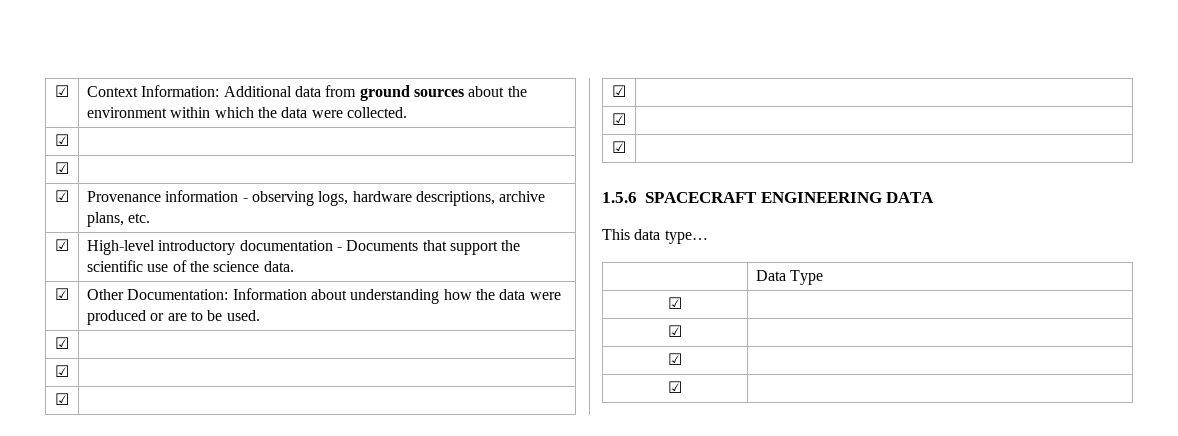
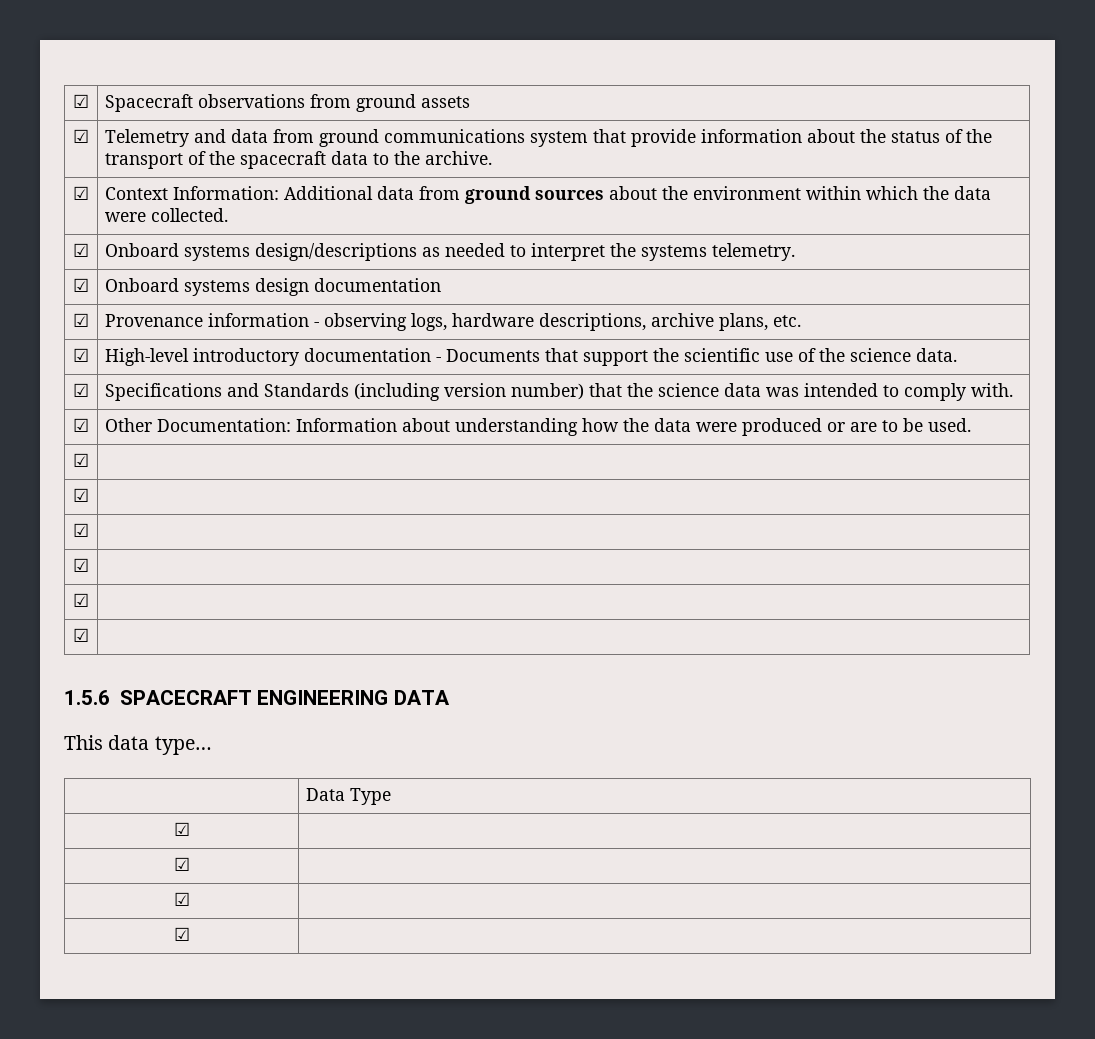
[55,85,69,97] ☑ -> [73,94,89,108] [105,94,471,112] [73,129,89,143] [105,129,993,147] [105,151,493,169] [73,186,89,200] ☑ | Spacecraft observations from ground assets // ☑ | Telemetry and data from ground communications system that provide information about the status of the transport of the spacecraft data to the archive. // ☑
[55,162,69,174] // ☑ | -> [105,243,796,261] [73,278,89,292] [105,278,442,296] Onboard systems design/descriptions as needed to interpret the systems telemetry. // ☑ | Onboard systems design documentation
(294, 266) none -> [73,383,89,397] [105,383,1014,401] // ☑ | Specifications and Standards (including version number) that the science data was intended to comply with.

